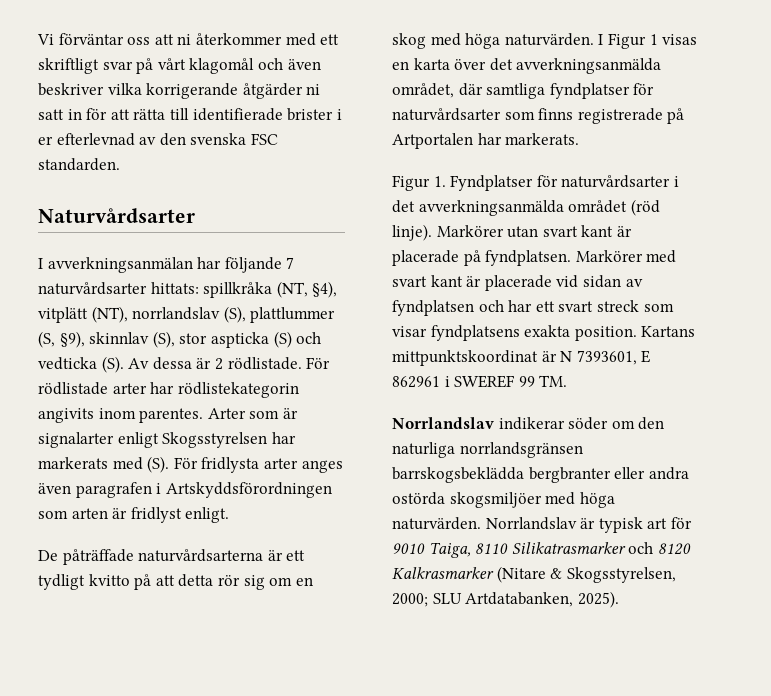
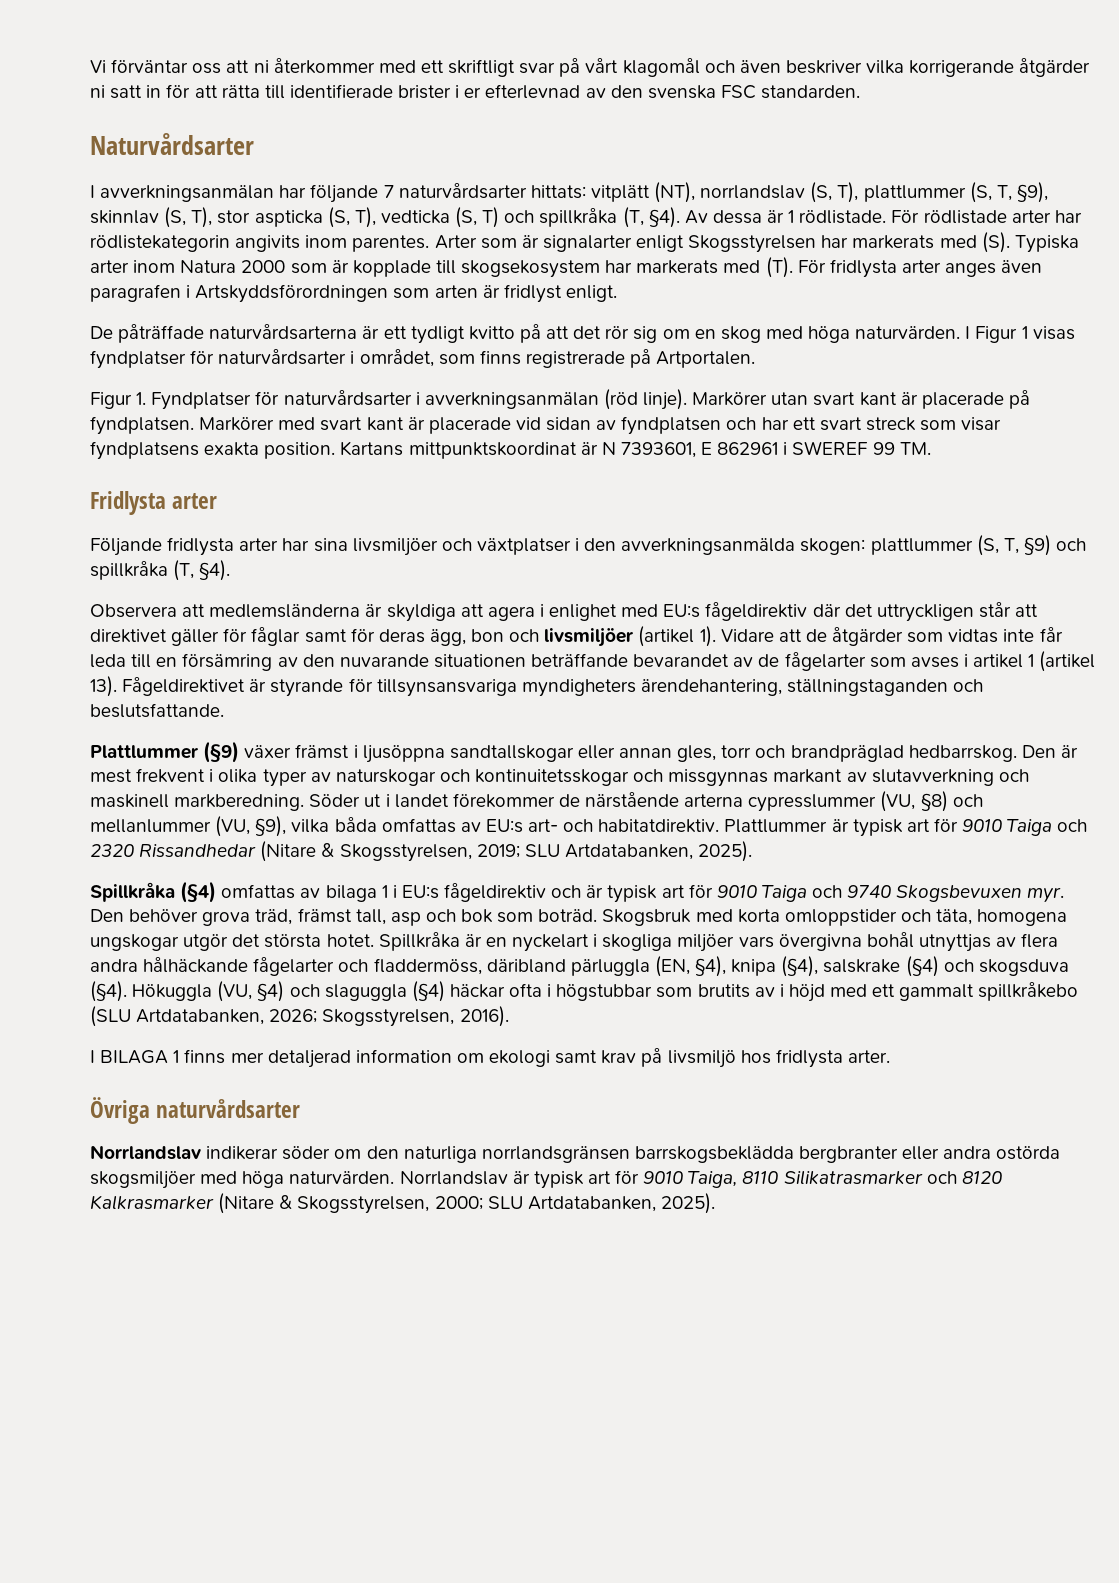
[203,281,338,298] spillkråka (NT, §4), -> (586, 192) none
[223,306,336,323] [38,331,55,348] (S), plattlummer (S, -> [810,182,1012,203] (S, T), plattlummer (S, T,
[152,331,322,348] [38,356,124,373] (S), stor aspticka (S) och vedticka (S). -> [164,207,680,228] (S, T), stor aspticka (S, T), vedticka (S, T) och spillkråka (T, §4).
[214,358,223,370] 2 -> [788,210,795,223] 1
(170, 464) none -> [1014,235,1079,253] [90,257,793,278] Typiska arter inom Natura 2000 som är kopplade till skogsekosystem har markerats med (T).
[178,574,214,587] detta -> [573,326,602,339] det
[392,58,662,74] [392,83,546,99] en karta över det avverkningsanmälda området, där samtliga -> (1075, 333) none
(501, 114) none -> [350,349,434,367] i området,
[392,133,580,149] Artportalen har markerats. -> [656,351,756,368] Artportalen.
[392,200,628,216] det avverkningsanmälda området -> [424,392,599,409] avverkningsanmälan
(568, 381) none -> [90,491,218,515] [90,535,1087,556] [90,560,231,581] [90,602,1039,622] [90,626,1063,647] [90,651,1096,672] [90,676,984,697] [90,703,224,718] [90,741,1078,763] [90,768,1029,787] [90,791,983,812] [90,816,1088,837] [90,841,753,862] [90,881,1065,903] [90,908,1068,926] [90,932,1059,952] [90,956,1069,977] [90,981,1079,1002] [90,1006,509,1027] [90,1048,890,1068] [90,1097,301,1124] // Fridlysta arter // Följande fridlysta arter har sina livsmiljöer och växtplatser i den avverkningsanmälda skogen: plattlummer (S, T, §9) och spillkråka (T, §4). // Observera att medlemsländerna är skyldiga att agera i enlighet med EU:s fågeldirektiv där det uttryckligen står att direktivet gäller för fåglar samt för deras ägg, bon och livsmiljöer (artikel 1). Vidare att de åtgärder som vidtas inte får leda till en försämring av den nuvarande situationen beträffande bevarandet av de fågelarter som avses i artikel 1 (artikel 13). Fågeldirektivet är styrande för tillsynsansvariga myndigheters ärendehantering, ställningstaganden och beslutsfattande. // Plattlummer (§9) växer främst i ljusöppna sandtallskogar eller annan gles, torr och brandpräglad hedbarrskog. Den är mest frekvent i olika typer av naturskogar och kontinuitetsskogar och missgynnas markant av slutavverkning och maskinell markberedning. Söder ut i landet förekommer de närstående arterna cypresslummer (VU, §8) och mellanlummer (VU, §9), vilka båda omfattas av EU:s art- och habitatdirektiv. Plattlummer är typisk art för 9010 Taiga och 2320 Rissandhedar (Nitare & Skogsstyrelsen, 2019; SLU Artdatabanken, 2025). // Spillkråka (§4) omfattas av bilaga 1 i EU:s fågeldirektiv och är typisk art för 9010 Taiga och 9740 Skogsbevuxen myr. Den behöver grova träd, främst tall, asp och bok som boträd. Skogsbruk med korta omloppstider och täta, homogena ungskogar utgör det största hotet. Spillkråka är en nyckelart i skogliga miljöer vars övergivna bohål utnyttjas av flera andra hålhäckande fågelarter och fladdermöss, däribland pärluggla (EN, §4), knipa (§4), salskrake (§4) och skogsduva (§4). Hökuggla (VU, §4) och slaguggla (§4) häckar ofta i högstubbar som brutits av i höjd med ett gammalt spillkråkebo (SLU Artdatabanken, 2026; Skogsstyrelsen, 2016). // I BILAGA 1 finns mer detaljerad information om ekologi samt krav på livsmiljö hos fridlysta arter. // Övriga naturvårdsarter

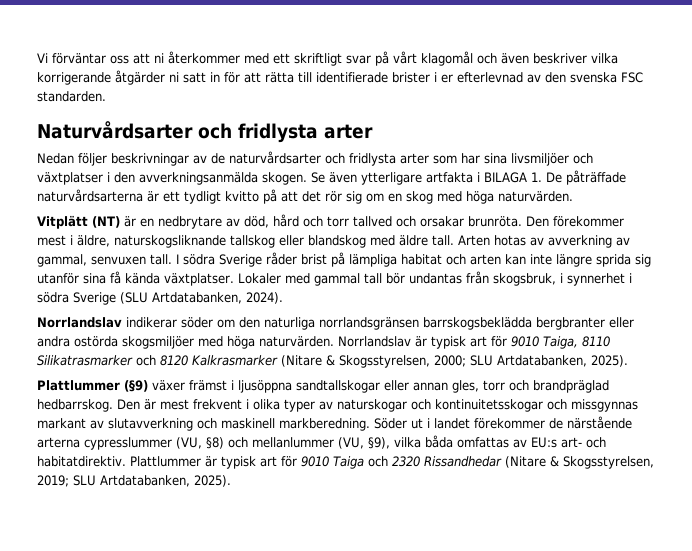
[90,182,1048,203] [90,207,1082,228] [90,232,1079,253] [90,257,1043,278] [90,284,617,303] // I avverkningsanmälan har följande 7 naturvårdsarter hittats: vitplätt (NT), norrlandslav (S, T), plattlummer (S, T, §9), skinnlav (S, T), stor aspticka (S, T), vedticka (S, T) och spillkråka (T, §4). Av dessa är 1 rödlistade. För rödlistade arter har rödlistekategorin angivits inom parentes. Arter som är signalarter enligt Skogsstyrelsen har markerats med (S). Typiska arter inom Natura 2000 som är kopplade till skogsekosystem har markerats med (T). För fridlysta arter anges även paragrafen i Artskyddsförordningen som arten är fridlyst enligt. // -> [198,123,373,143] [37,151,593,166] [37,172,542,185] och fridlysta arter // Nedan följer beskrivningar av de naturvårdsarter och fridlysta arter som har sina livsmiljöer och växtplatser i den avverkningsanmälda skogen. Se även ytterligare artfakta i BILAGA 1.
[965,326,1075,343] [90,349,756,369] [90,389,1030,410] [90,416,1002,435] [90,441,931,460] [90,491,218,515] [90,535,1087,556] [90,560,231,581] [90,602,1039,622] [90,626,1063,647] [90,651,1096,672] [90,676,984,697] [90,703,224,718] I Figur 1 visas fyndplatser för naturvårdsarter i området, som finns registrerade på Artportalen. // Figur 1. Fyndplatser för naturvårdsarter i avverkningsanmälan (röd linje). Markörer utan svart kant är placerade på fyndplatsen. Markörer med svart kant är placerade vid sidan av fyndplatsen och har ett svart streck som visar fyndplatsens exakta position. Kartans mittpunktskoordinat är N 7393601, E 862961 i SWEREF 99 TM. // Fridlysta arter // Följande fridlysta arter har sina livsmiljöer och växtplatser i den avverkningsanmälda skogen: plattlummer (S, T, §9) och spillkråka (T, §4). // Observera att medlemsländerna är skyldiga att agera i enlighet med EU:s fågeldirektiv där det uttryckligen står att direktivet gäller för fåglar samt för deras ägg, bon och livsmiljöer (artikel 1). Vidare att de åtgärder som vidtas inte får leda till en försämring av den nuvarande situationen beträffande bevarandet av de fågelarter som avses i artikel 1 (artikel 13). Fågeldirektivet är styrande för tillsynsansvariga myndigheters ärendehantering, ställningstaganden och beslutsfattande. -> [37,214,624,229] [37,235,630,248] [37,252,651,267] [37,271,632,286] [37,292,283,305] [37,317,634,330] [37,336,610,349] [37,355,628,368] // Vitplätt (NT) är en nedbrytare av död, hård och torr tallved och orsakar brunröta. Den förekommer mest i äldre, naturskogsliknande tallskog eller blandskog med äldre tall. Arten hotas av avverkning av gammal, senvuxen tall. I södra Sverige råder brist på lämpliga habitat och arten kan inte längre sprida sig utanför sina få kända växtplatser. Lokaler med gammal tall bör undantas från skogsbruk, i synnerhet i södra Sverige (SLU Artdatabanken, 2024). // Norrlandslav indikerar söder om den naturliga norrlandsgränsen barrskogsbeklädda bergbranter eller andra ostörda skogsmiljöer med höga naturvärden. Norrlandslav är typisk art för 9010 Taiga, 8110 Silikatrasmarker och 8120 Kalkrasmarker (Nitare & Skogsstyrelsen, 2000; SLU Artdatabanken, 2025).
[90,881,1065,903] [90,908,1068,926] [90,932,1059,952] [90,956,1069,977] [90,981,1079,1002] [90,1006,509,1027] [90,1048,890,1068] [90,1097,301,1124] [90,1145,1061,1163] [90,1170,1002,1189] [90,1193,715,1214] // Spillkråka (§4) omfattas av bilaga 1 i EU:s fågeldirektiv och är typisk art för 9010 Taiga och 9740 Skogsbevuxen myr. Den behöver grova träd, främst tall, asp och bok som boträd. Skogsbruk med korta omloppstider och täta, homogena ungskogar utgör det största hotet. Spillkråka är en nyckelart i skogliga miljöer vars övergivna bohål utnyttjas av flera andra hålhäckande fågelarter och fladdermöss, däribland pärluggla (EN, §4), knipa (§4), salskrake (§4) och skogsduva (§4). Hökuggla (VU, §4) och slaguggla (§4) häckar ofta i högstubbar som brutits av i höjd med ett gammalt spillkråkebo (SLU Artdatabanken, 2026; Skogsstyrelsen, 2016). // I BILAGA 1 finns mer detaljerad information om ekologi samt krav på livsmiljö hos fridlysta arter. // Övriga naturvårdsarter // Norrlandslav indikerar söder om den naturliga norrlandsgränsen barrskogsbeklädda bergbranter eller andra ostörda skogsmiljöer med höga naturvärden. Norrlandslav är typisk art för 9010 Taiga, 8110 Silikatrasmarker och 8120 Kalkrasmarker (Nitare & Skogsstyrelsen, 2000; SLU Artdatabanken, 2025). -> (231, 481) none

